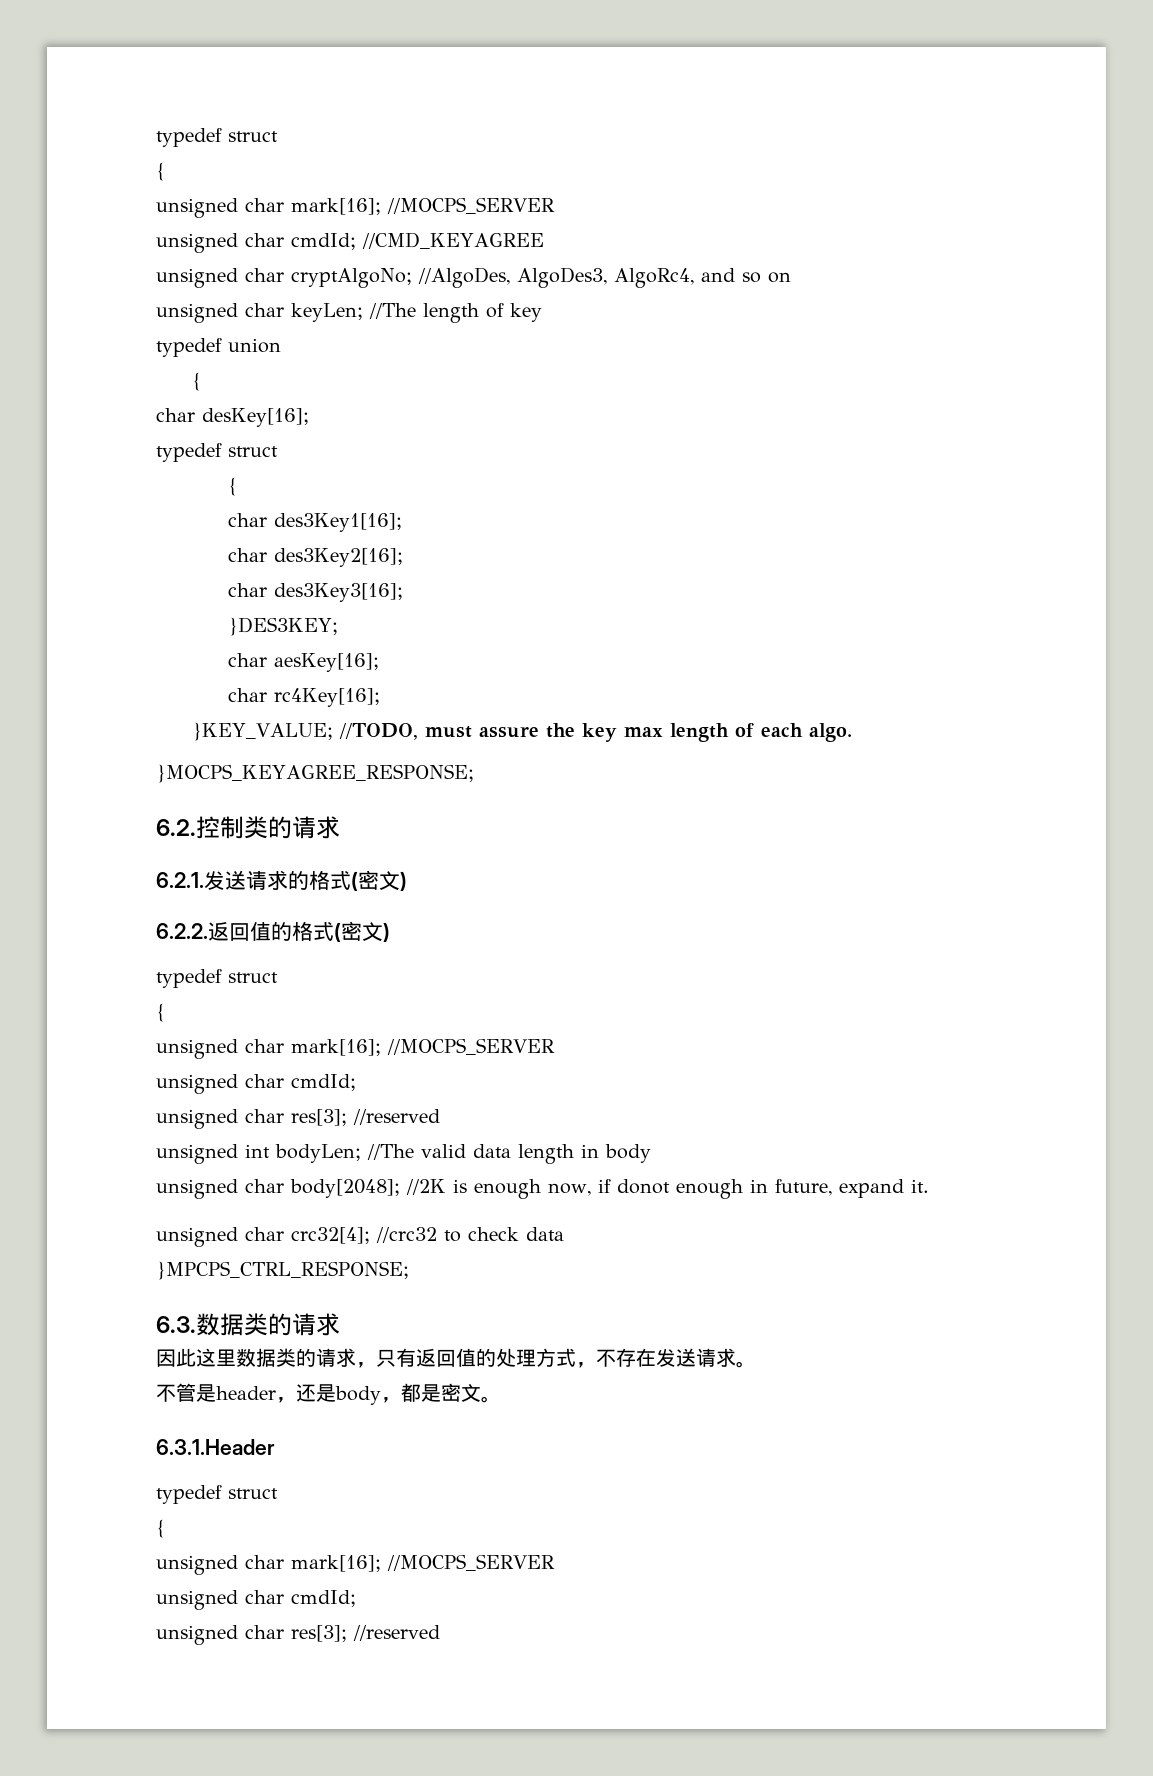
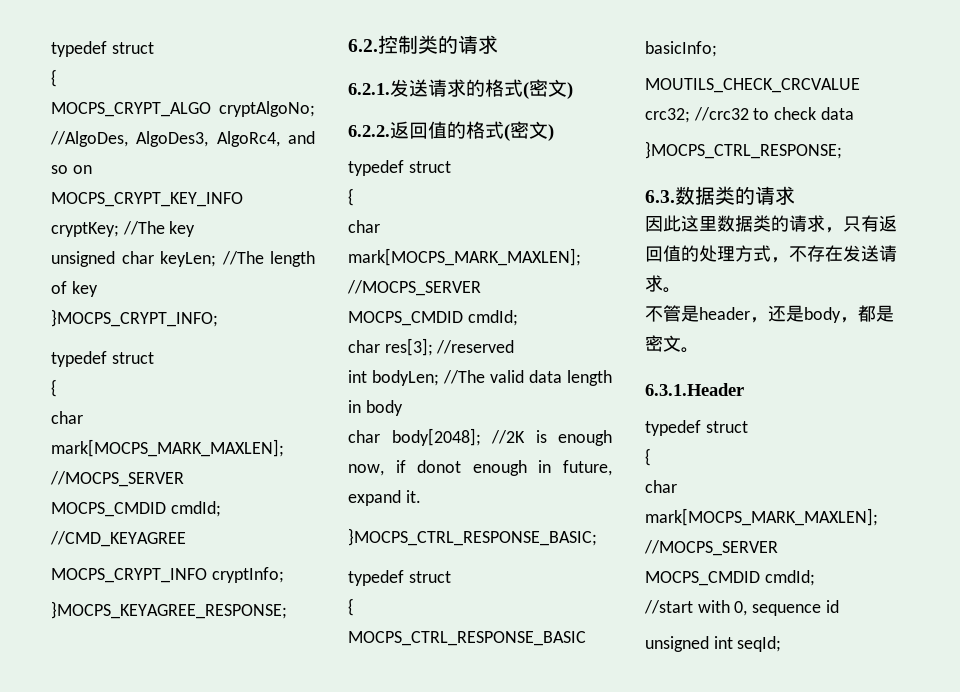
[156,128,278,147] [156,162,166,181] [156,197,555,218] [156,232,544,253] [156,268,284,288] typedef struct // { // unsigned char mark[16]; //MOCPS_SERVER // unsigned char cmdId; //CMD_KEYAGREE // unsigned char -> [51,41,154,57] [51,69,57,87] [51,102,211,117] typedef struct // { // MOCPS_CRYPT_ALGO
(791, 277) none -> [51,192,243,207] [51,221,196,237] // MOCPS_CRYPT_KEY_INFO cryptKey; //The key
[156,338,281,357] [191,372,202,391] [156,408,309,427] [156,443,278,462] [227,477,238,496] [227,513,402,532] [227,548,403,567] [227,583,403,602] [227,617,338,636] [227,653,379,672] [227,688,380,707] [191,722,852,742] typedef union // { // char desKey[16]; // typedef struct // { // char des3Key1[16]; // char des3Key2[16]; // char des3Key3[16]; // }DES3KEY; // char aesKey[16]; // char rc4Key[16]; // }KEY_VALUE; //TODO, must assure the key max length of each algo. -> [51,309,218,327] [51,351,154,367] [51,379,57,397] [51,411,83,424] [51,439,284,457] [50,471,184,487] [51,501,221,517] [50,531,186,547] [51,567,284,583] }MOCPS_CRYPT_INFO; // typedef struct // { // char mark[MOCPS_MARK_MAXLEN]; //MOCPS_SERVER // MOCPS_CMDID cmdId; //CMD_KEYAGREE // MOCPS_CRYPT_INFO cryptInfo;
[156,1038,555,1059] [156,1074,356,1094] [156,1109,238,1129] unsigned char mark[16]; //MOCPS_SERVER // unsigned char cmdId; // unsigned -> [348,220,380,233] [348,248,581,266] [347,280,481,296] [348,310,518,326] char mark[MOCPS_MARK_MAXLEN]; //MOCPS_SERVER // MOCPS_CMDID cmdId; //
[156,1144,238,1164] unsigned -> (515, 347) none
[156,1179,238,1199] unsigned -> (403, 408) none
[156,1227,370,1247] unsigned char crc32[4]; -> [348,528,597,546] [348,570,451,586] [348,598,354,616] [348,631,586,646] [645,41,717,57] [645,78,860,93] [645,108,690,123] }MOCPS_CTRL_RESPONSE_BASIC; // typedef struct // { // MOCPS_CTRL_RESPONSE_BASIC basicInfo; // MOUTILS_CHECK_CRCVALUE crc32;
[156,1261,409,1280] }MPCPS_CTRL_RESPONSE; -> [645,141,842,159] }MOCPS_CTRL_RESPONSE;
[156,1554,555,1575] [156,1590,356,1610] [156,1625,440,1645] unsigned char mark[16]; //MOCPS_SERVER // unsigned char cmdId; // unsigned char res[3]; //reserved -> [645,480,677,493] [645,508,878,526] [644,540,778,556] [645,570,815,586] [644,600,839,616] [645,636,782,652] char mark[MOCPS_MARK_MAXLEN]; //MOCPS_SERVER // MOCPS_CMDID cmdId; // //start with 0, sequence id // unsigned int seqId;

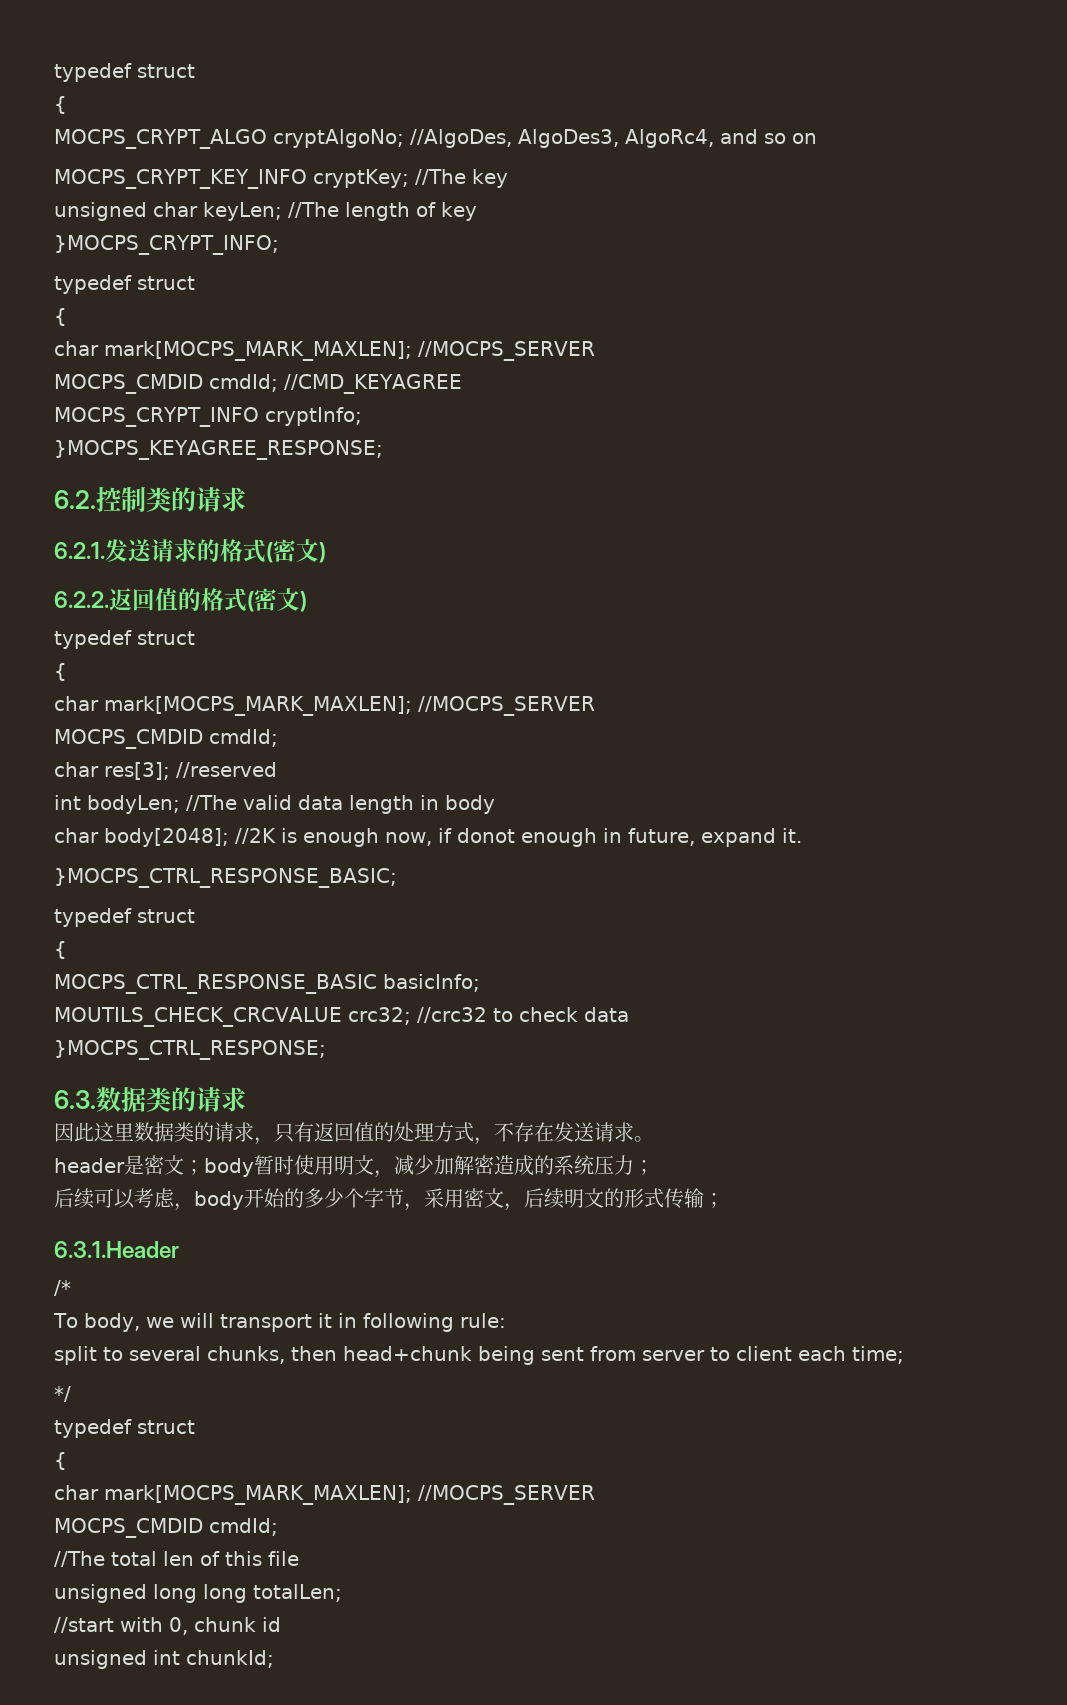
[645,305,894,323] [645,335,699,353] [645,383,744,396] [645,420,748,436] [645,448,651,466] [645,480,677,493] [645,508,878,526] [644,540,778,556] [645,570,815,586] 不管是header，还是body，都是密文。 // 6.3.1.Header // typedef struct // { // char mark[MOCPS_MARK_MAXLEN]; //MOCPS_SERVER // MOCPS_CMDID cmdId; -> [54,1155,654,1178] [54,1188,724,1211] [54,1241,179,1258] [54,1280,71,1296] [53,1313,506,1332] [54,1346,904,1365] [54,1386,71,1402] [54,1419,195,1438] [54,1452,67,1470] [54,1485,595,1505] [54,1518,278,1538] [54,1551,299,1567] [54,1584,342,1603] header是密文；body暂时使用明文，减少加解密造成的系统压力； // 后续可以考虑，body开始的多少个字节，采用密文，后续明文的形式传输； // 6.3.1.Header // /* // To body, we will transport it in following rule: // split to several chunks, then head+chunk being sent from server to client each time; // */ // typedef struct // { // char mark[MOCPS_MARK_MAXLEN]; //MOCPS_SERVER // MOCPS_CMDID cmdId; // //The total len of this file // unsigned long long totalLen;
[752,604,822,616] sequence -> [194,1617,256,1632] chunk
[737,636,782,652] seqId; -> [186,1650,274,1668] chunkId;

